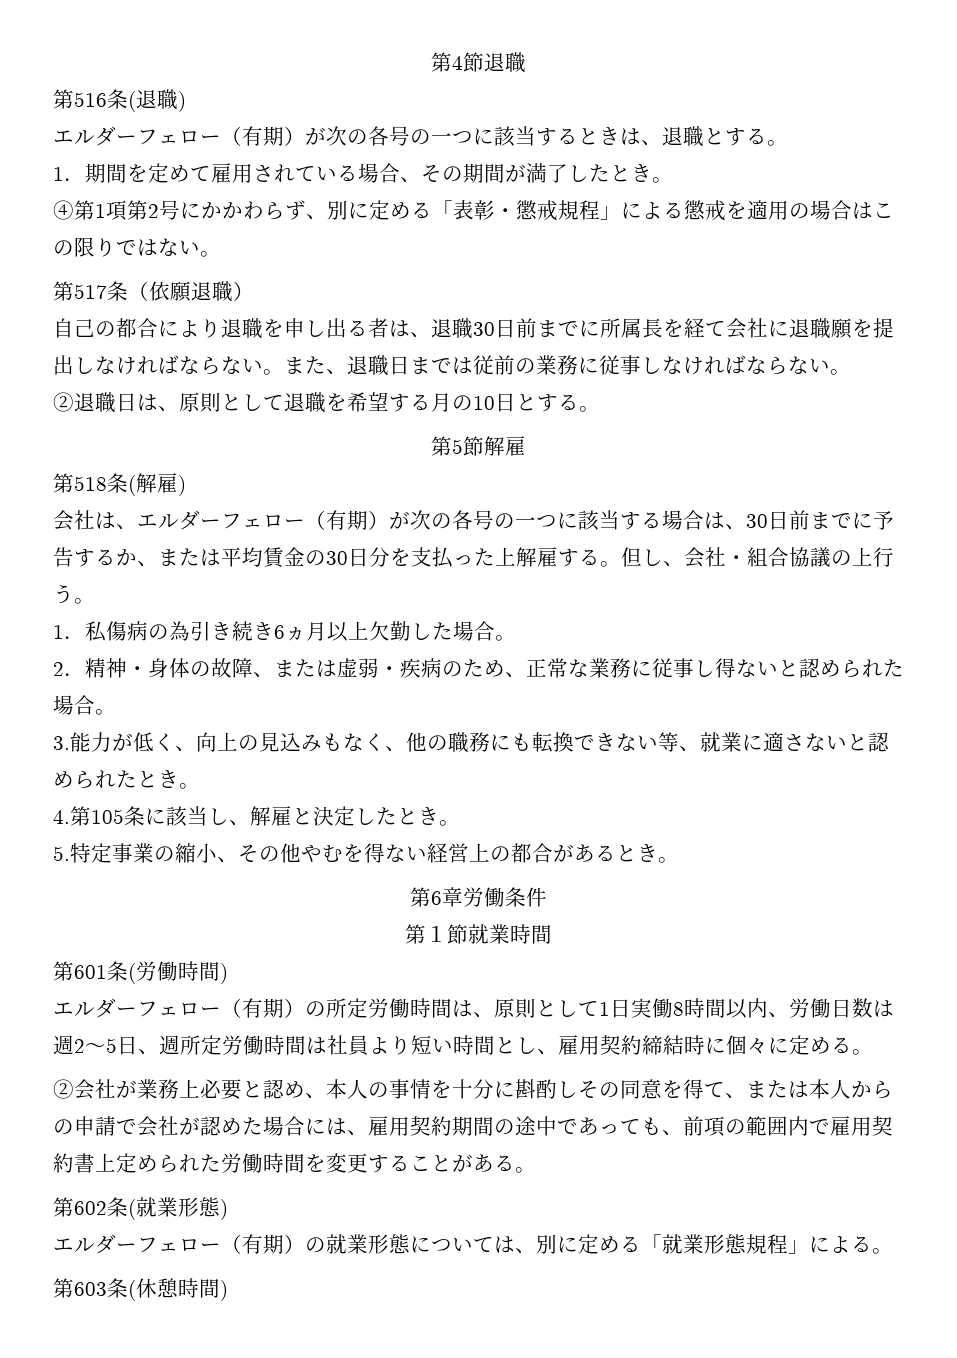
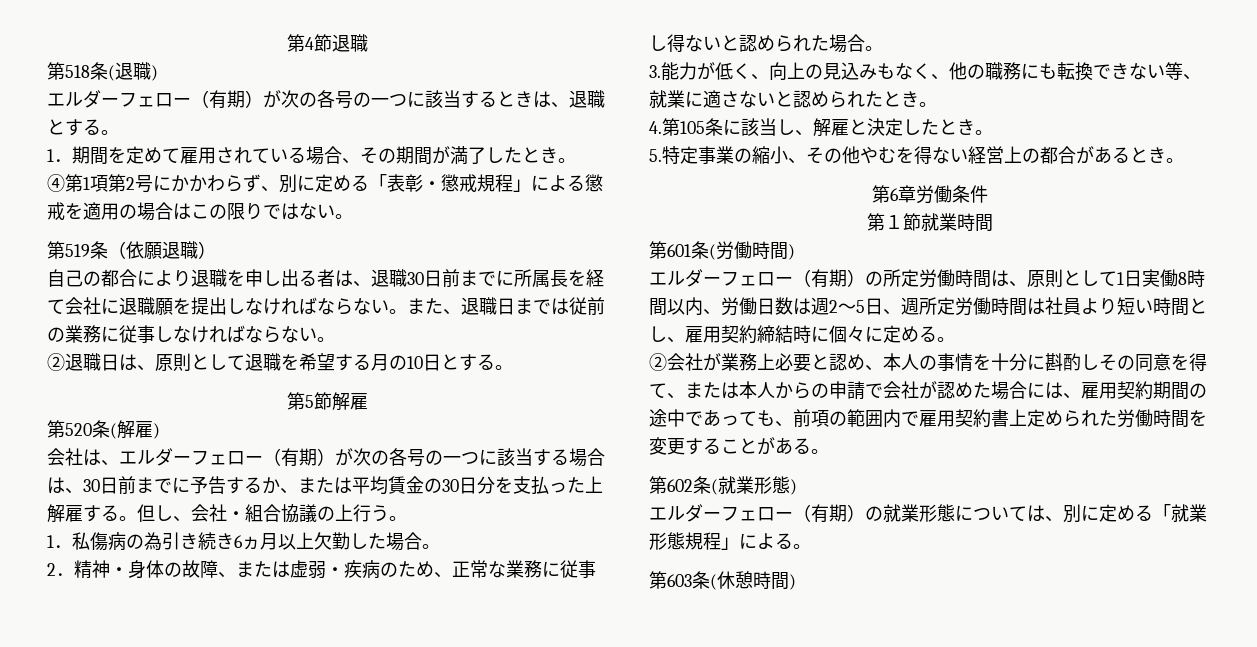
[74,92,107,107] 516 -> [65,65,90,78] 518
[74,284,107,299] 517 -> [65,244,90,257] 519
[74,476,107,491] 518 -> [65,423,92,436] 520

